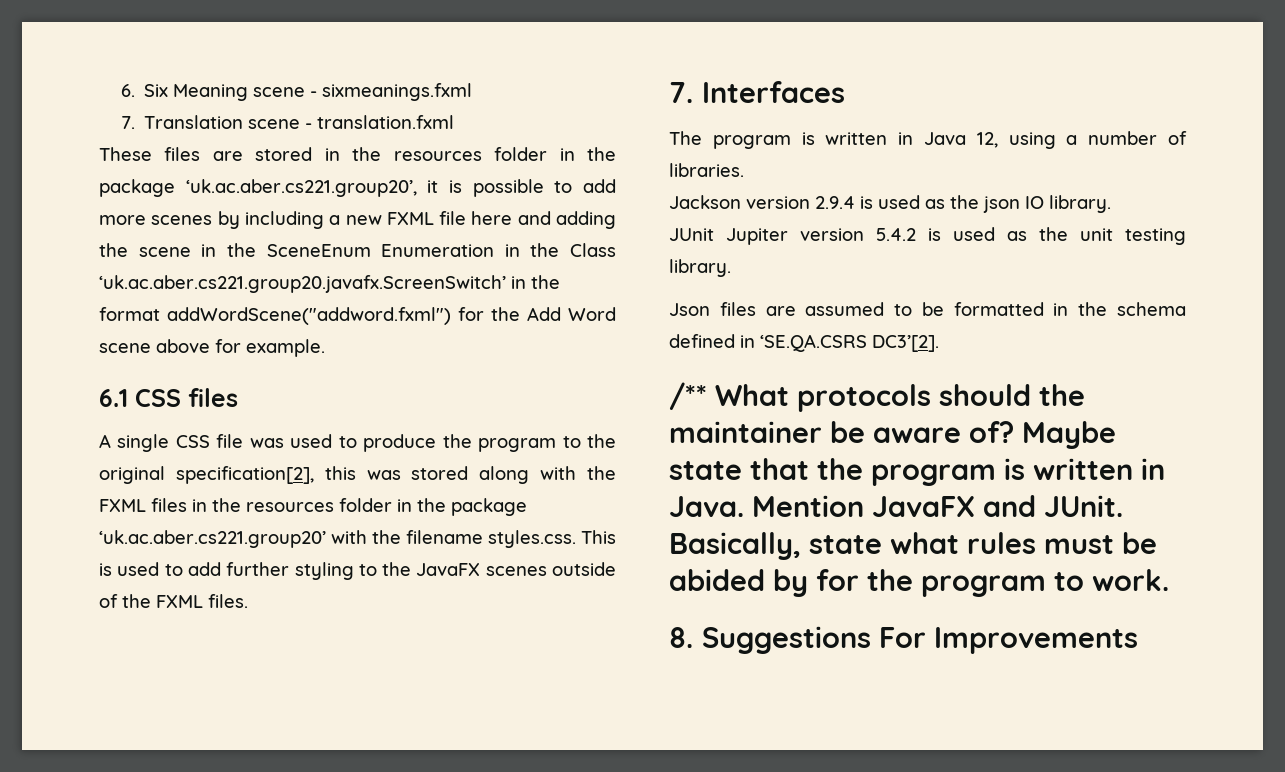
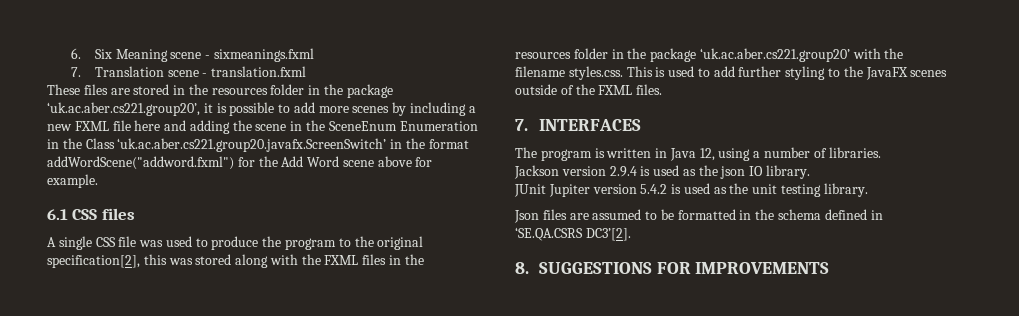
[702,81,846,103] Interfaces -> [538,119,641,131] INTERFACES
[669,382,1085,412] [669,421,1116,449] [669,458,1165,486] [669,495,1123,517] [669,532,1157,560] [669,569,1169,597] [669,626,1139,654] /** What protocols should the maintainer be aware of? Maybe state that the program is written in Java. Mention JavaFX and JUnit. Basically, state what rules must be abided by for the program to work. // 8. Suggestions For Improvements -> [515,262,830,274] 8. SUGGESTIONS FOR IMPROVEMENTS

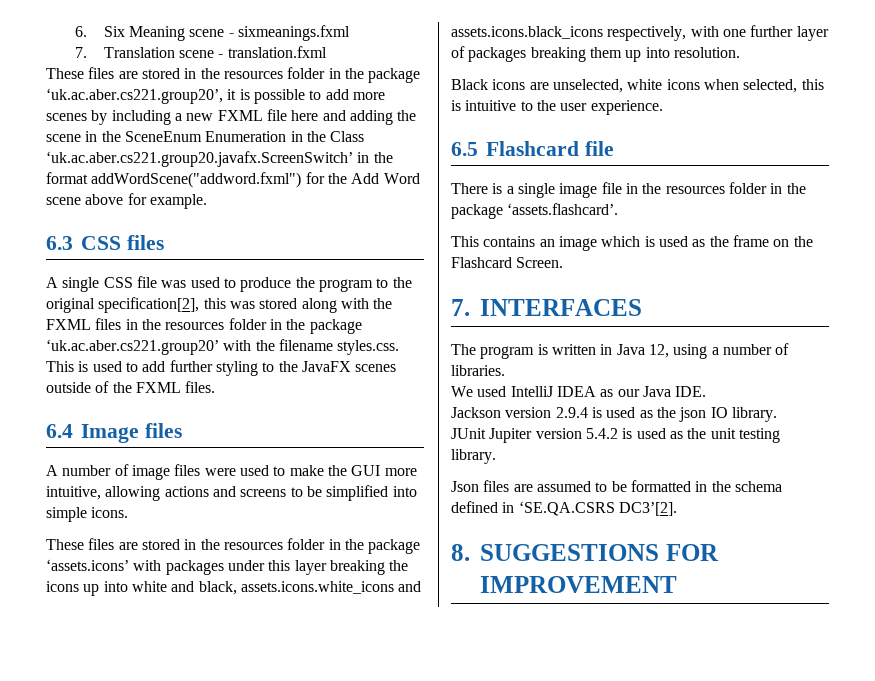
[47,209,68,220] 6.1 -> [46,236,73,250] 6.3
(663, 89) none -> [46,423,182,443] [46,464,417,480] [46,485,417,501] [46,507,129,522] [46,538,421,554] [46,559,409,575] [46,581,422,596] [451,25,829,41] [451,46,740,62] [451,79,824,93] [451,100,663,115] [451,141,614,156] [451,182,806,198] [451,203,619,219] [451,235,813,251] [451,257,564,268] // 6.4 Image files // A number of image files were used to make the GUI more intuitive, allowing actions and screens to be simplified into simple icons. // These files are stored in the resources folder in the package ‘assets.icons’ with packages under this layer breaking the icons up into white and black, assets.icons.white_icons and assets.icons.black_icons respectively, with one further layer of packages breaking them up into resolution. // Black icons are unselected, white icons when selected, this is intuitive to the user experience. // 6.5 Flashcard file // There is a single image file in the resources folder in the package ‘assets.flashcard’. // This contains an image which is used as the frame on the Flashcard Screen.
(881, 152) none -> [451,386,707,397] // We used IntelliJ IDEA as our Java IDE.
[695,262,830,274] IMPROVEMENTS -> [479,576,677,593] IMPROVEMENT

